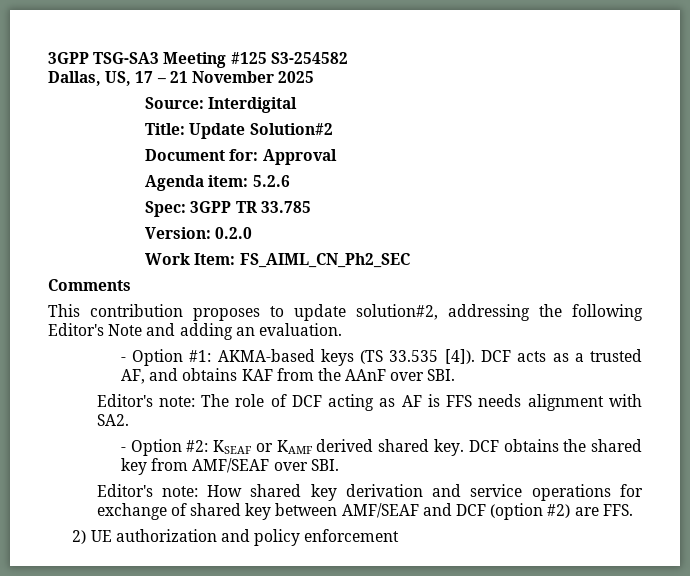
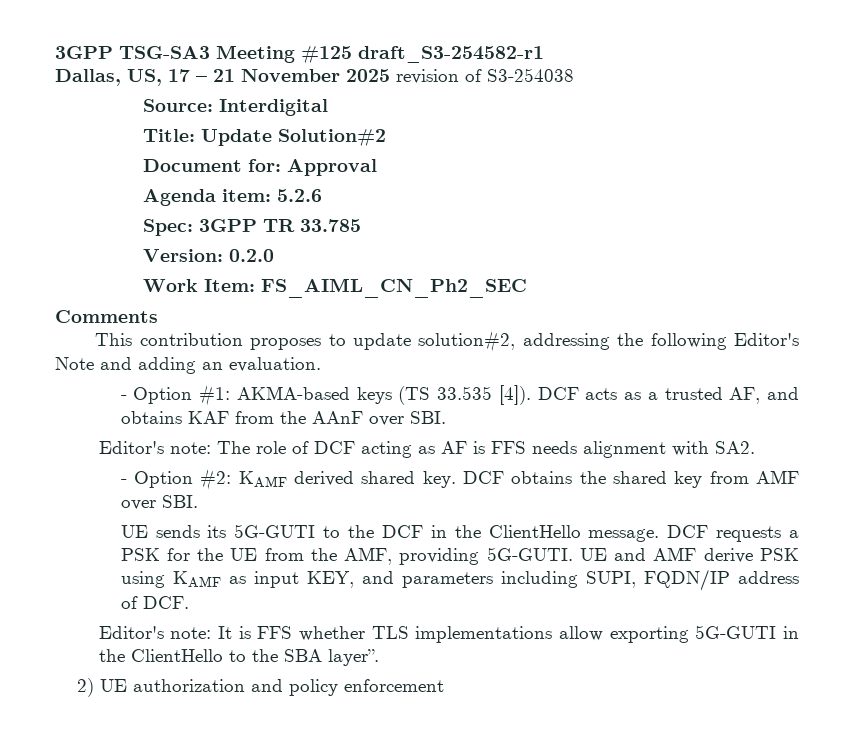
[270,52,348,64] S3-254582 -> [358,46,544,63] draft_S3-254582-r1
(315, 77) none -> [396,68,574,84] revision of S3-254038
[213,440,273,454] KSEAF or -> (232, 479) none
[192,458,339,473] [96,484,643,501] [96,503,633,520] AMF/SEAF over SBI. // Editor's note: How shared key derivation and service operations for exchange of shared key between AMF/SEAF and DCF (option #2) are FFS. -> [756,470,800,484] [120,495,198,510] [120,524,799,542] [120,547,799,565] [120,569,799,591] [120,596,189,609] [98,625,800,643] [98,649,379,666] AMF over SBI. // UE sends its 5G-GUTI to the DCF in the ClientHello message. DCF requests a PSK for the UE from the AMF, providing 5G-GUTI. UE and AMF derive PSK using KAMF as input KEY, and parameters including SUPI, FQDN/IP address of DCF. // Editor's note: It is FFS whether TLS implementations allow exporting 5G-GUTI in the ClientHello to the SBA layer”.

